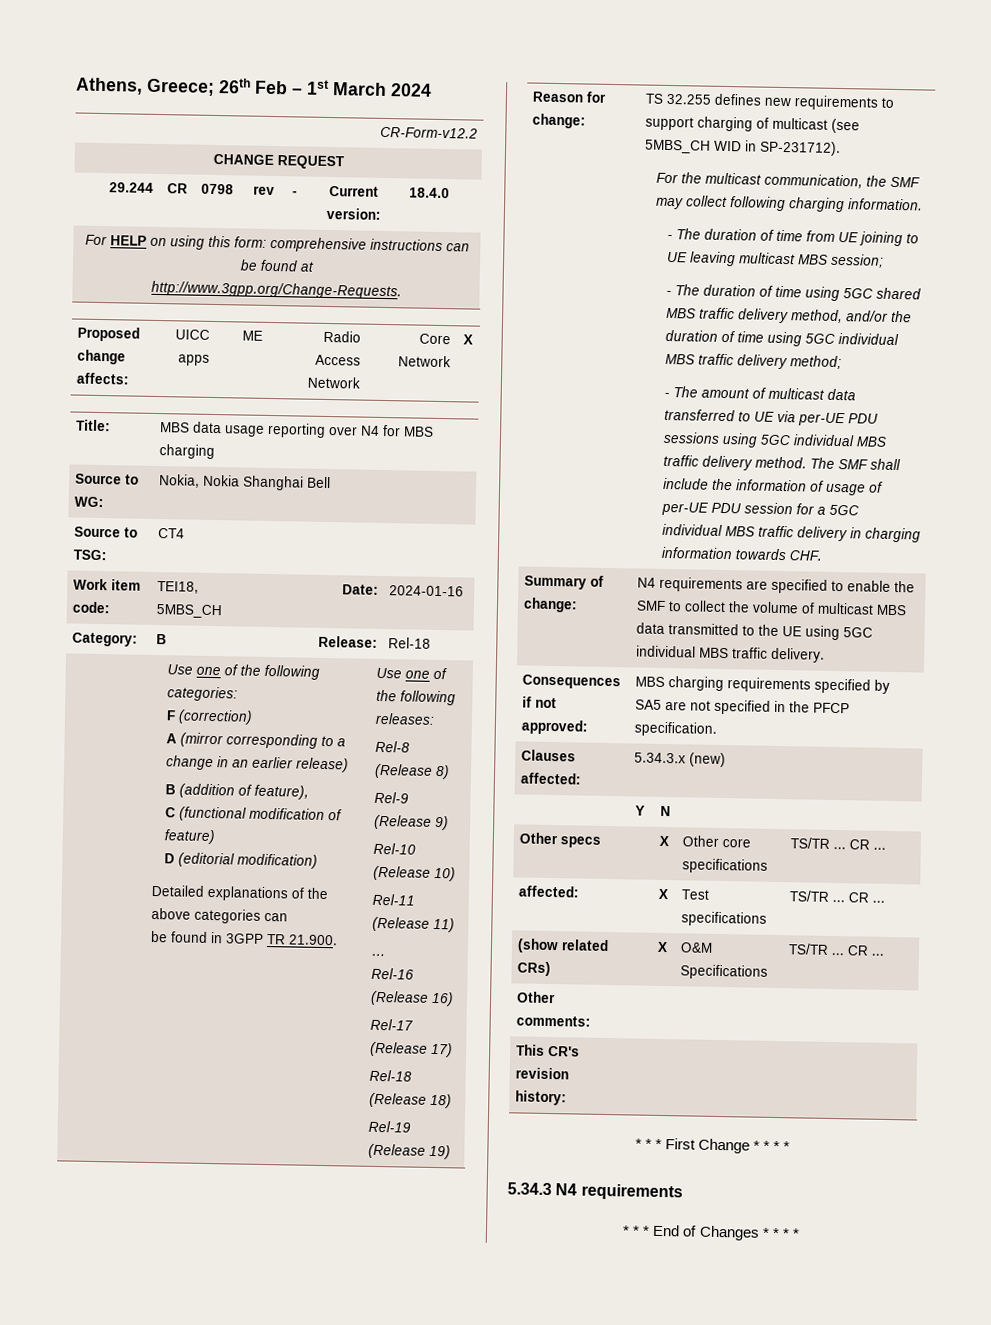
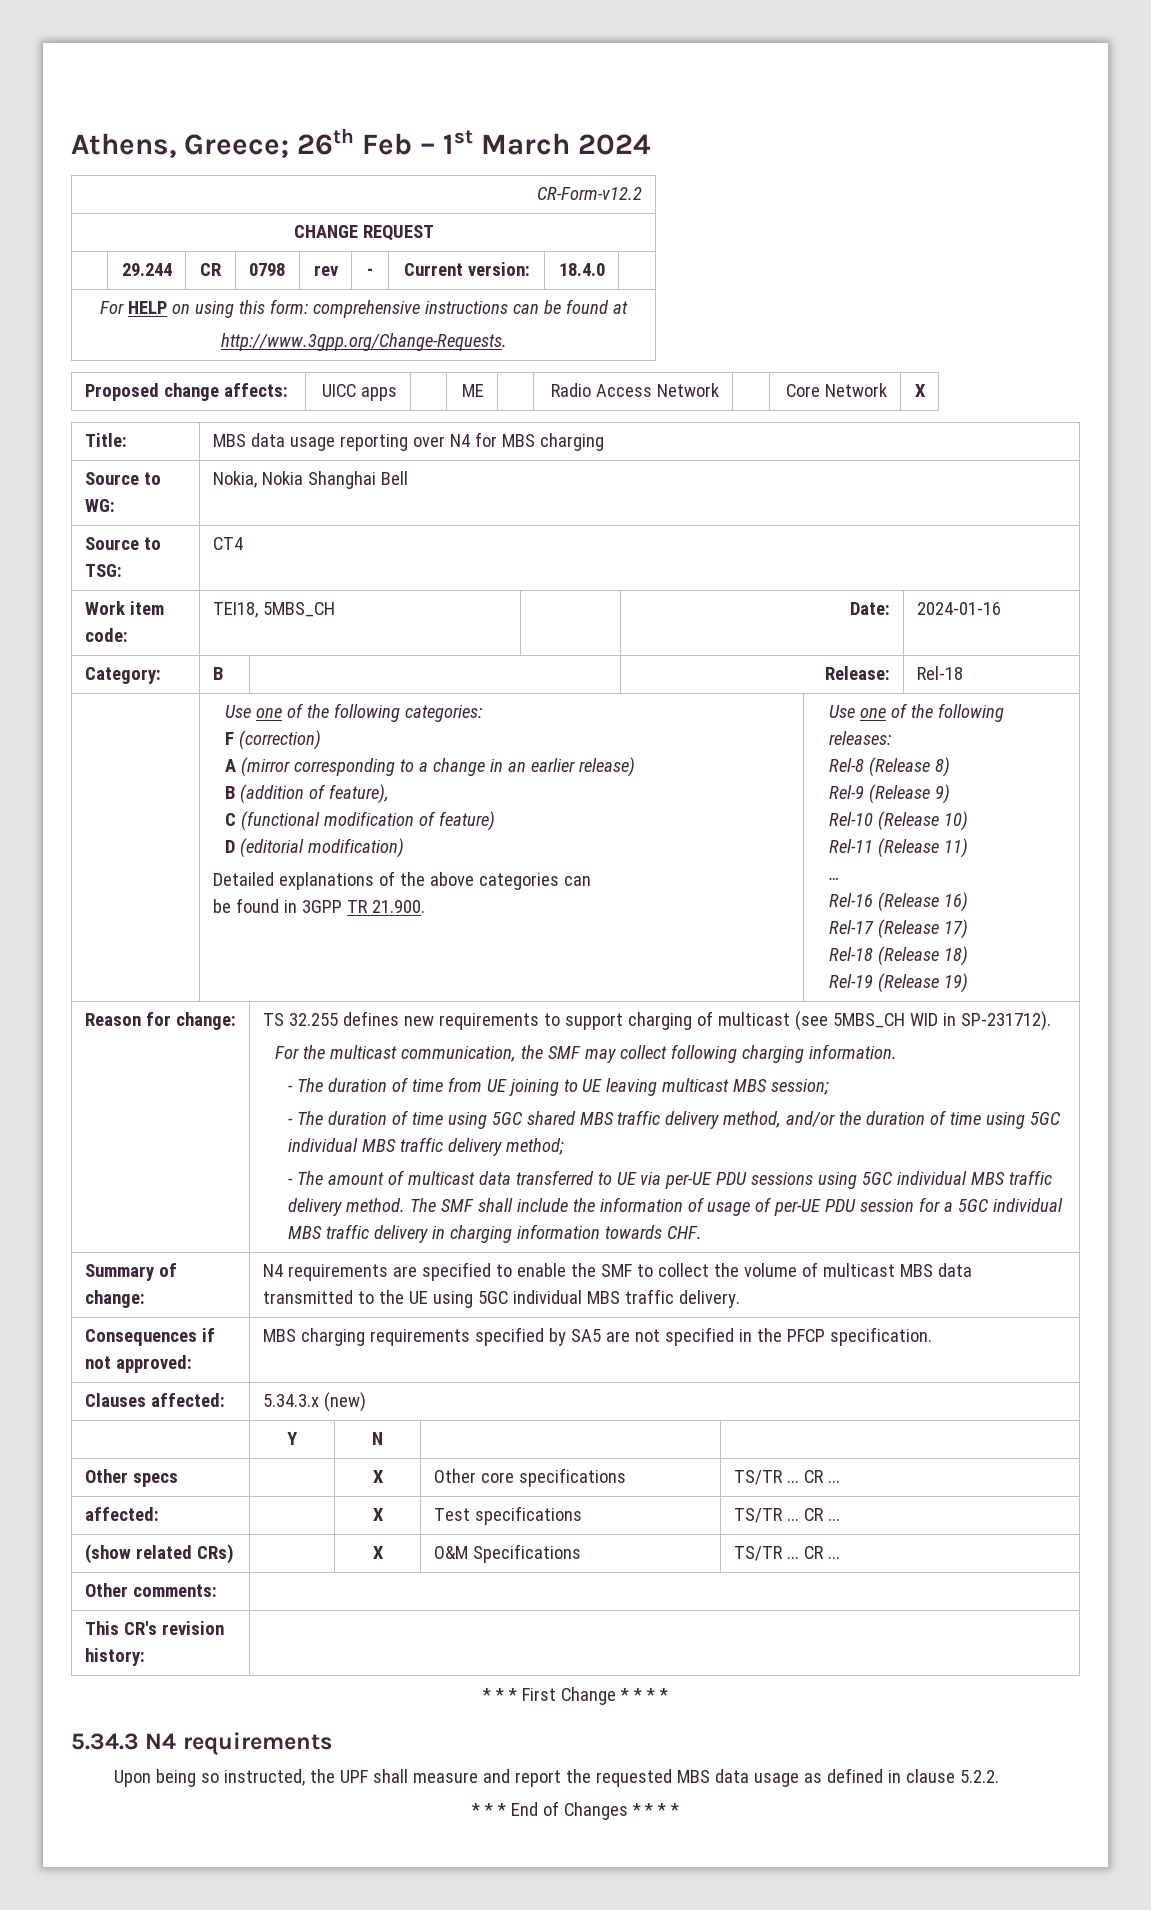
(683, 1192) none -> [113,1768,999,1787] // Upon being so instructed, the UPF shall measure and report the requested MBS data usage as defined in clause 5.2.2.

